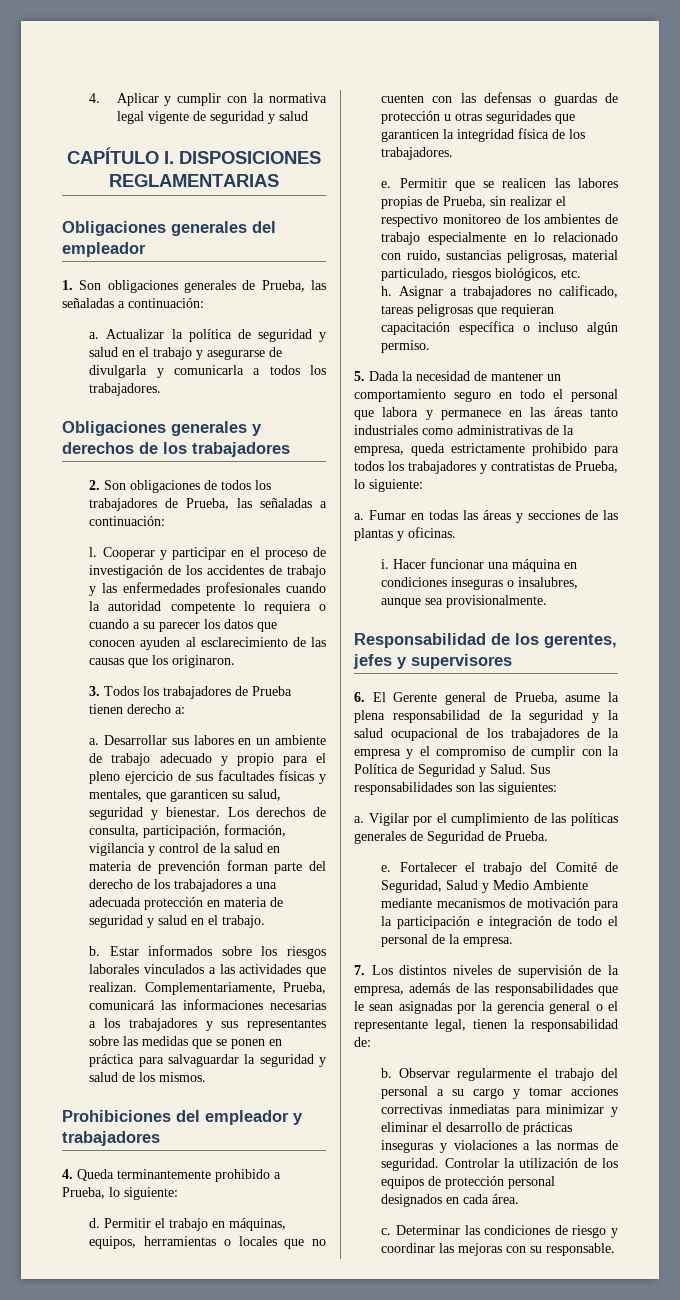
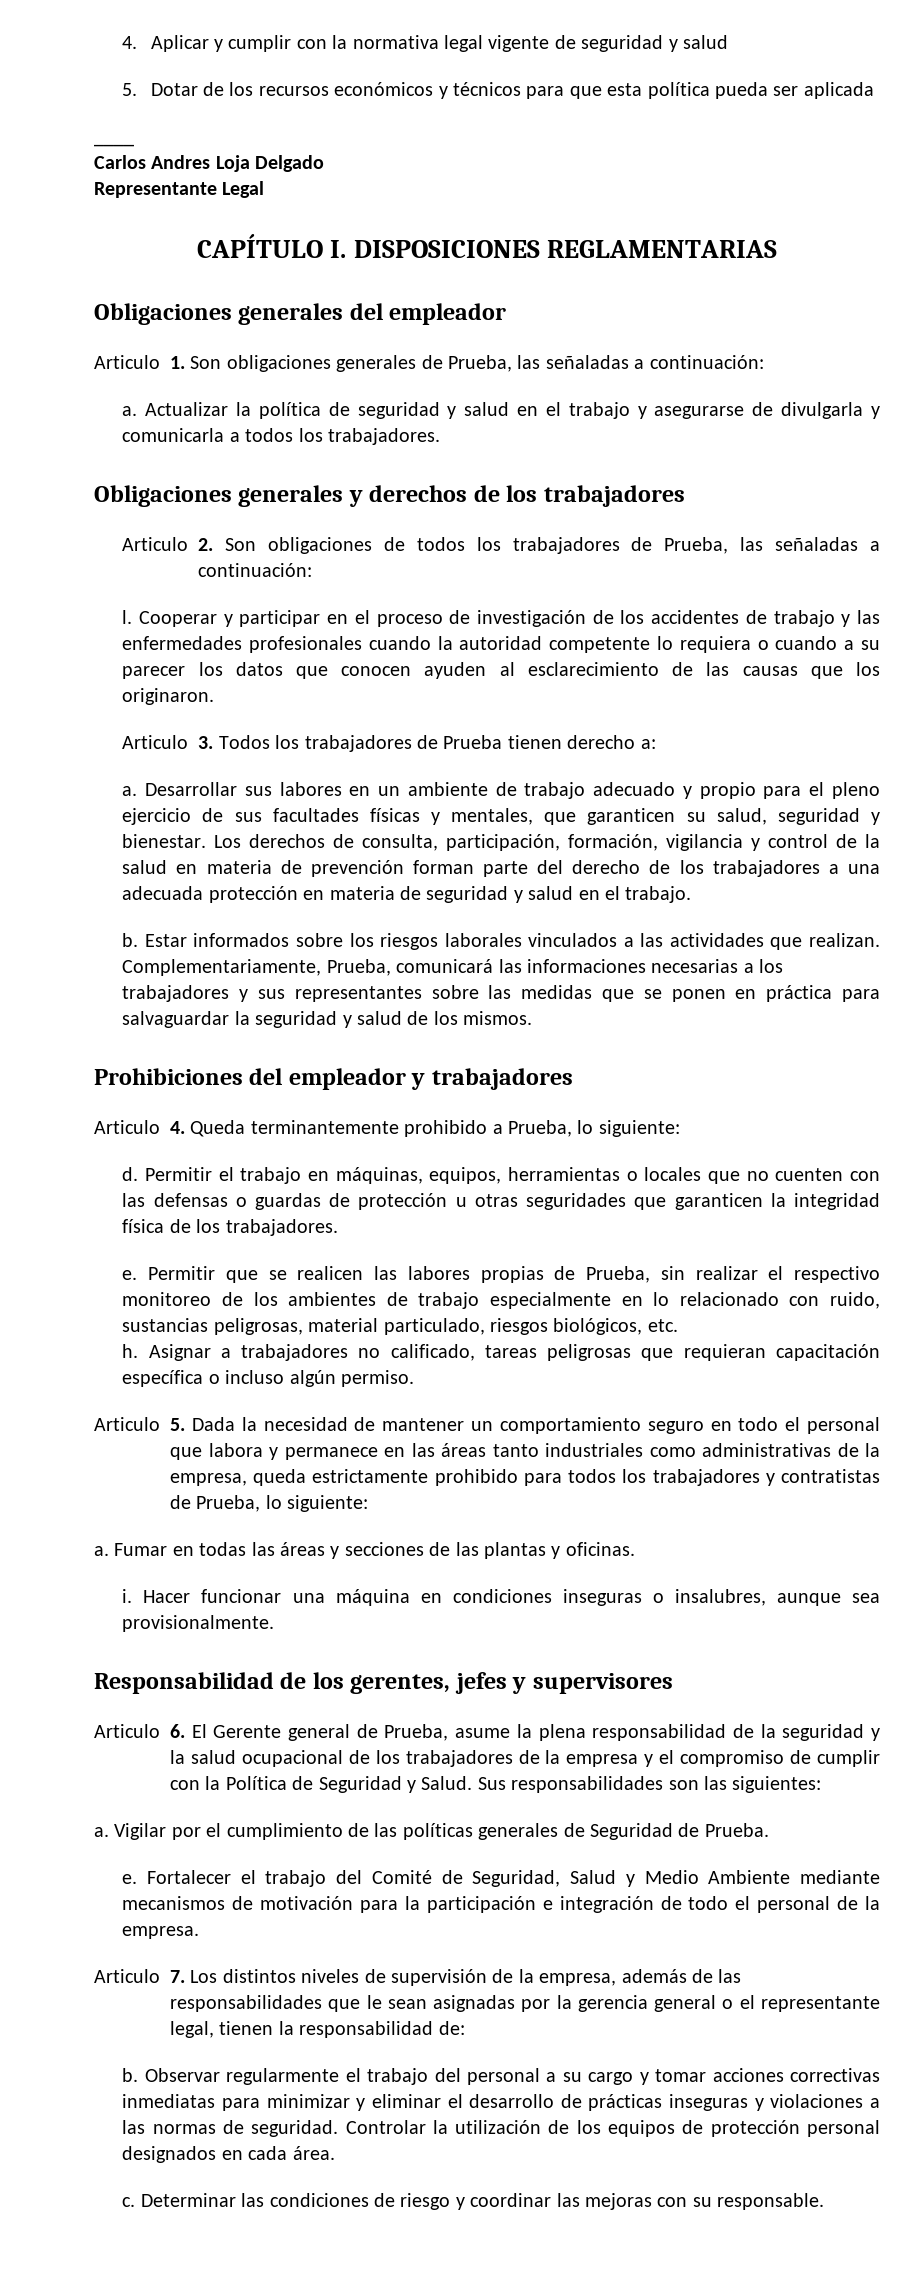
(308, 116) none -> [122,82,874,99] [94,143,134,147] [94,155,325,172] [94,181,265,198] // 5. Dotar de los recursos económicos y técnicos para que esta política pueda ser aplicada // ____ // Carlos Andres Loja Delgado // Representante Legal
(146, 249) none -> [94,355,160,369] Articulo
(290, 449) none -> [122,537,189,551] Articulo
(236, 661) none -> [122,735,189,749] Articulo
(160, 1138) none -> [94,1120,160,1134] Articulo
(431, 346) none -> [94,1417,160,1431] Articulo
(512, 661) none -> [94,1724,160,1738] Articulo
(514, 942) none -> [94,1969,160,1983] Articulo

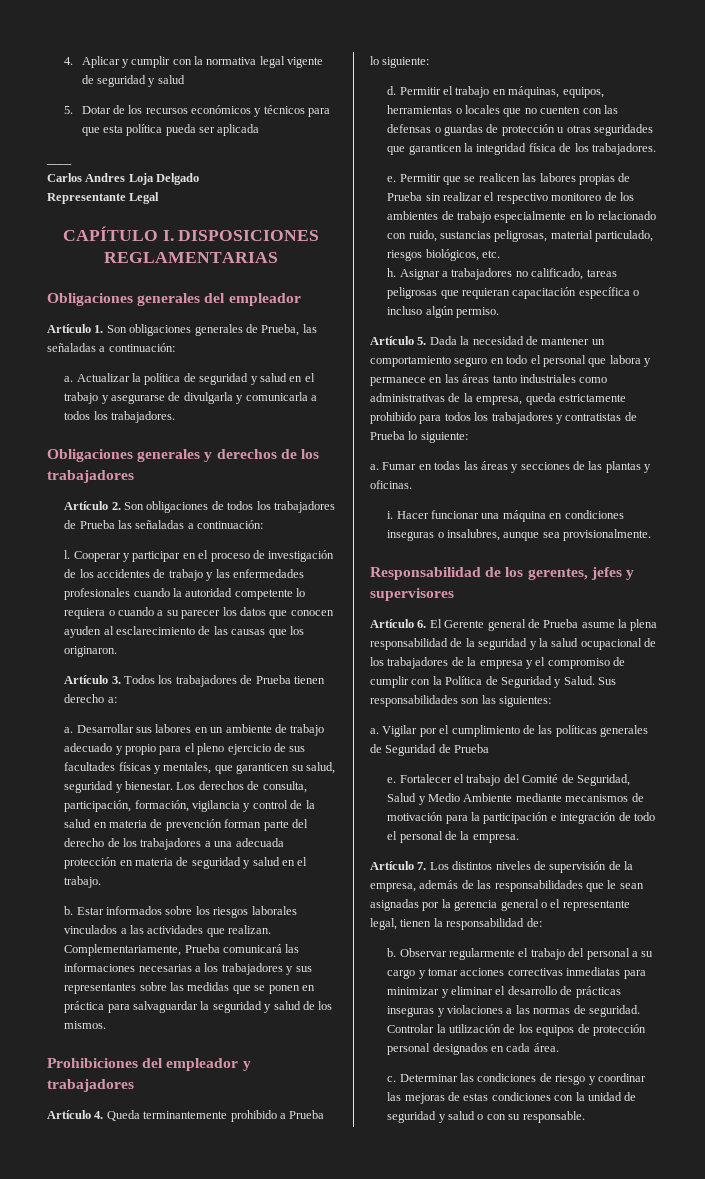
[94,355,160,369] Articulo -> [47,324,91,333] Artículo
[122,537,189,551] Articulo -> [64,501,109,510] Artículo
[664,537,729,554] Prueba, -> [79,520,115,529] Prueba
[122,735,189,749] Articulo -> [64,675,109,684] Artículo
[326,959,391,976] Prueba, -> [184,944,220,953] Prueba
[94,1120,160,1134] Articulo -> [47,1110,91,1119] Artículo
[507,1120,572,1137] Prueba, -> [289,1110,325,1119] Prueba
[586,1266,651,1283] Prueba, -> [387,192,423,201] Prueba
[94,1417,160,1431] Articulo -> [370,336,414,345] Artículo
[196,1495,261,1512] Prueba, -> [370,431,405,440] Prueba
[94,1724,160,1738] Articulo -> [370,619,414,628] Artículo
[384,1724,449,1741] Prueba, -> [543,619,579,628] Prueba
[704,1823,769,1837] Prueba. -> [454,744,490,753] Prueba
[94,1969,160,1983] Articulo -> [370,861,414,870] Artículo
(652, 2201) none -> [447,1092,637,1101] [387,1111,484,1123] de estas condiciones con la unidad de seguridad y salud o

